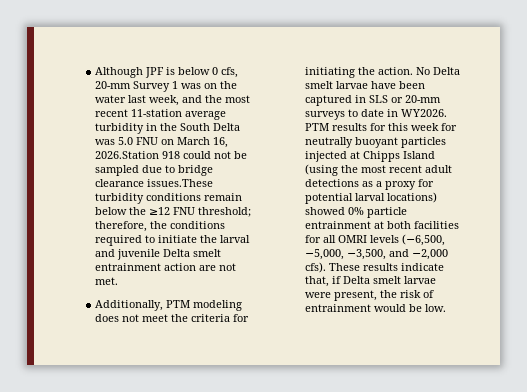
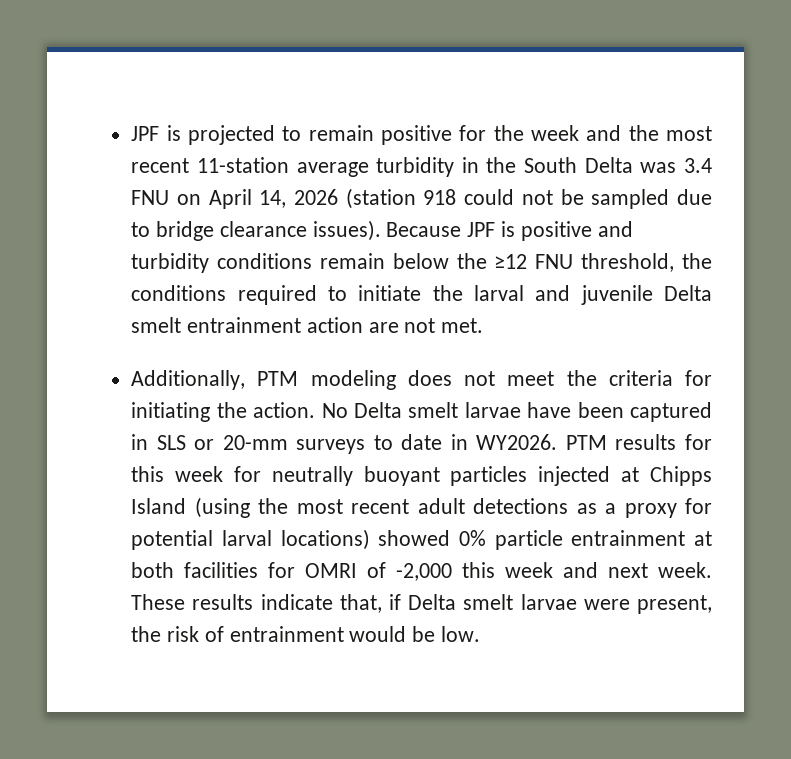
[95,67,239,78] [95,81,238,92] [95,95,180,106] Although JPF is below 0 cfs, 20-mm Survey 1 was on the water last week, -> [131,125,579,145] JPF is projected to remain positive for the week
[118,137,134,145] 5.0 -> [684,158,713,173] 3.4
[177,137,229,148] [95,151,160,159] March 16, 2026.Station -> [208,188,416,209] April 14, 2026 (station
[147,179,214,187] issues.These -> [312,220,633,241] issues). Because JPF is positive and
[198,207,252,217] [95,221,148,232] threshold; therefore, -> [581,253,675,272] threshold,
[323,234,446,246] [305,249,449,260] [305,262,327,273] all OMRI levels (−6,500, −5,000, −3,500, and −2,000 cfs). -> [305,562,712,581] OMRI of -2,000 this week and next week.

